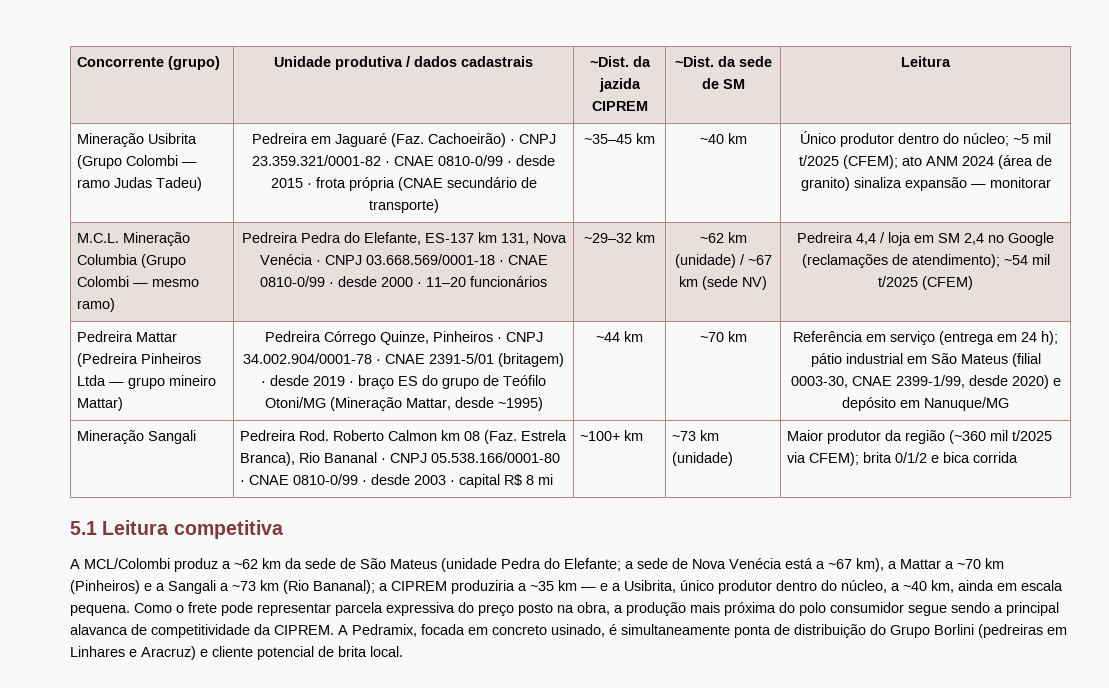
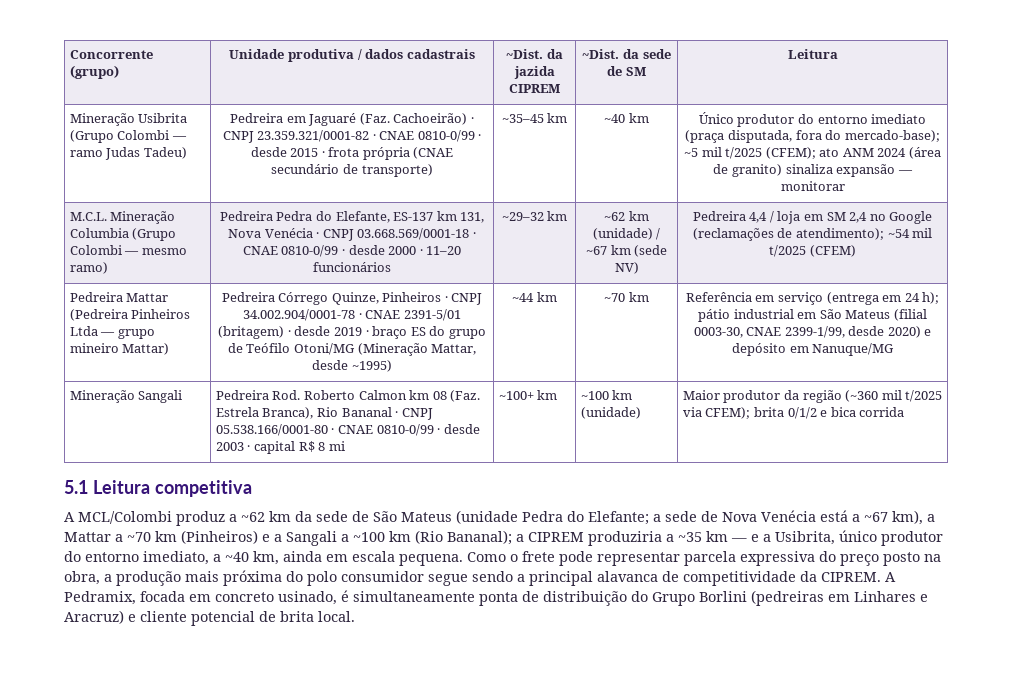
[898,133,1009,146] dentro do núcleo; -> [798,114,927,124] [685,130,940,143] do entorno imediato (praça disputada, fora do mercado-base);
[671,431,696,441] ~73 -> [580,391,609,400] ~100
[232,581,256,591] ~73 -> [353,532,385,542] ~100
[776,580,887,593] dentro do núcleo, -> [64,551,209,565] do entorno imediato,

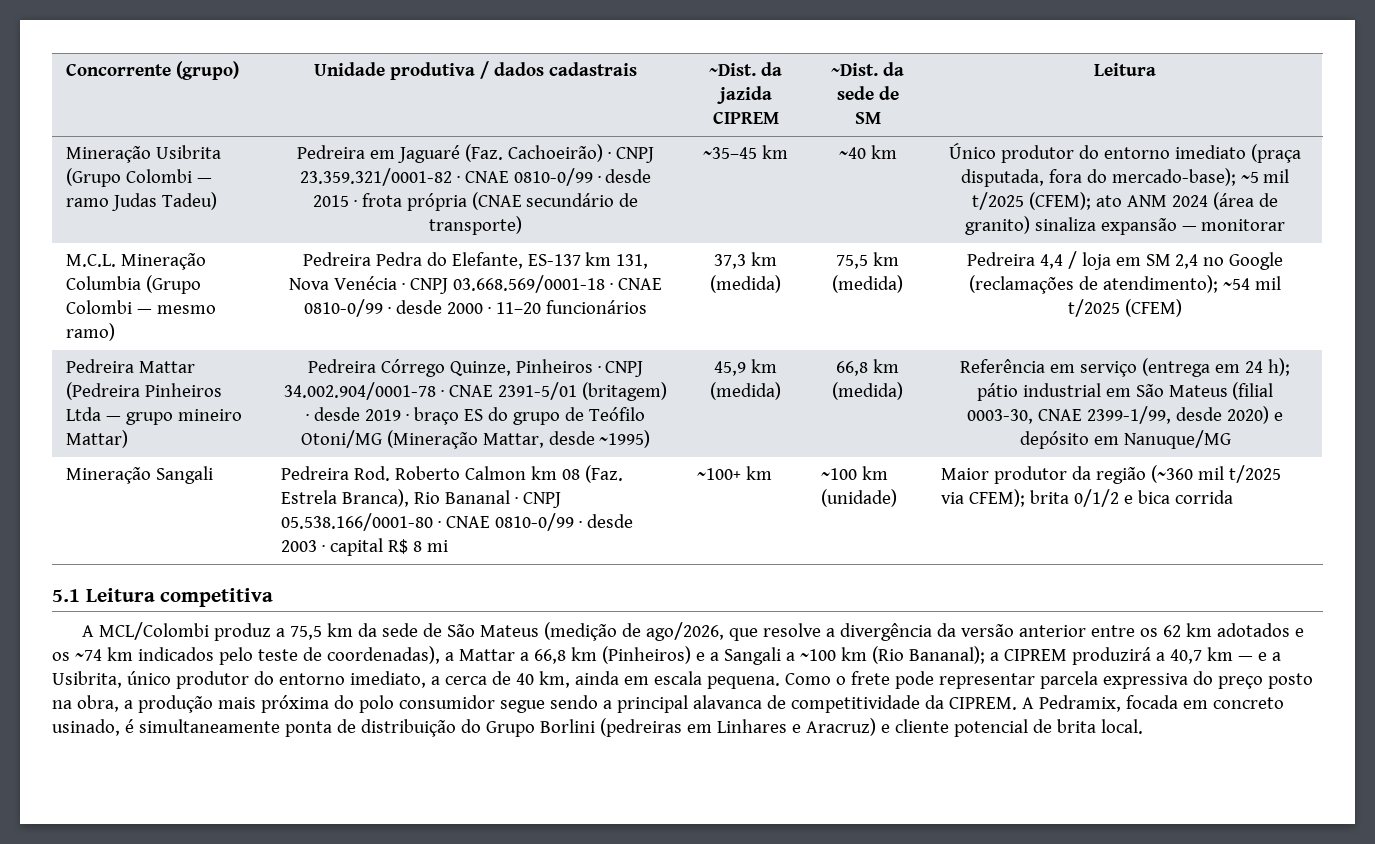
[501,211,568,221] [604,211,649,221] [592,228,661,240] [585,245,668,257] [614,262,639,274] ~29–32 km | ~62 km (unidade) / ~67 km (sede NV) -> [714,252,777,269] [710,275,781,293] [836,252,899,269] [832,275,903,293] 37,3 km (medida) | 75,5 km (medida)
[512,292,557,302] [604,292,649,302] ~44 km | ~70 km -> [714,359,777,376] [710,382,781,400] [836,359,899,376] [832,382,903,400] 45,9 km (medida) | 66,8 km (medida)
[241,512,265,522] ~62 -> [290,626,323,640] 75,5
[456,510,923,525] (unidade Pedra do Elefante; a sede de Nova Venécia está a ~67 km), -> [544,622,1305,641] [52,646,440,665] (medição de ago/2026, que resolve a divergência da versão anterior entre os 62 km adotados e os ~74 km indicados pelo teste de coordenadas),
[127,532,151,542] ~70 -> [533,649,566,664] 66,8
[588,531,702,546] produziria a ~35 -> [1071,647,1202,665] produzirá a 40,7
[225,552,249,562] ~40 -> [444,671,534,685] cerca de 40

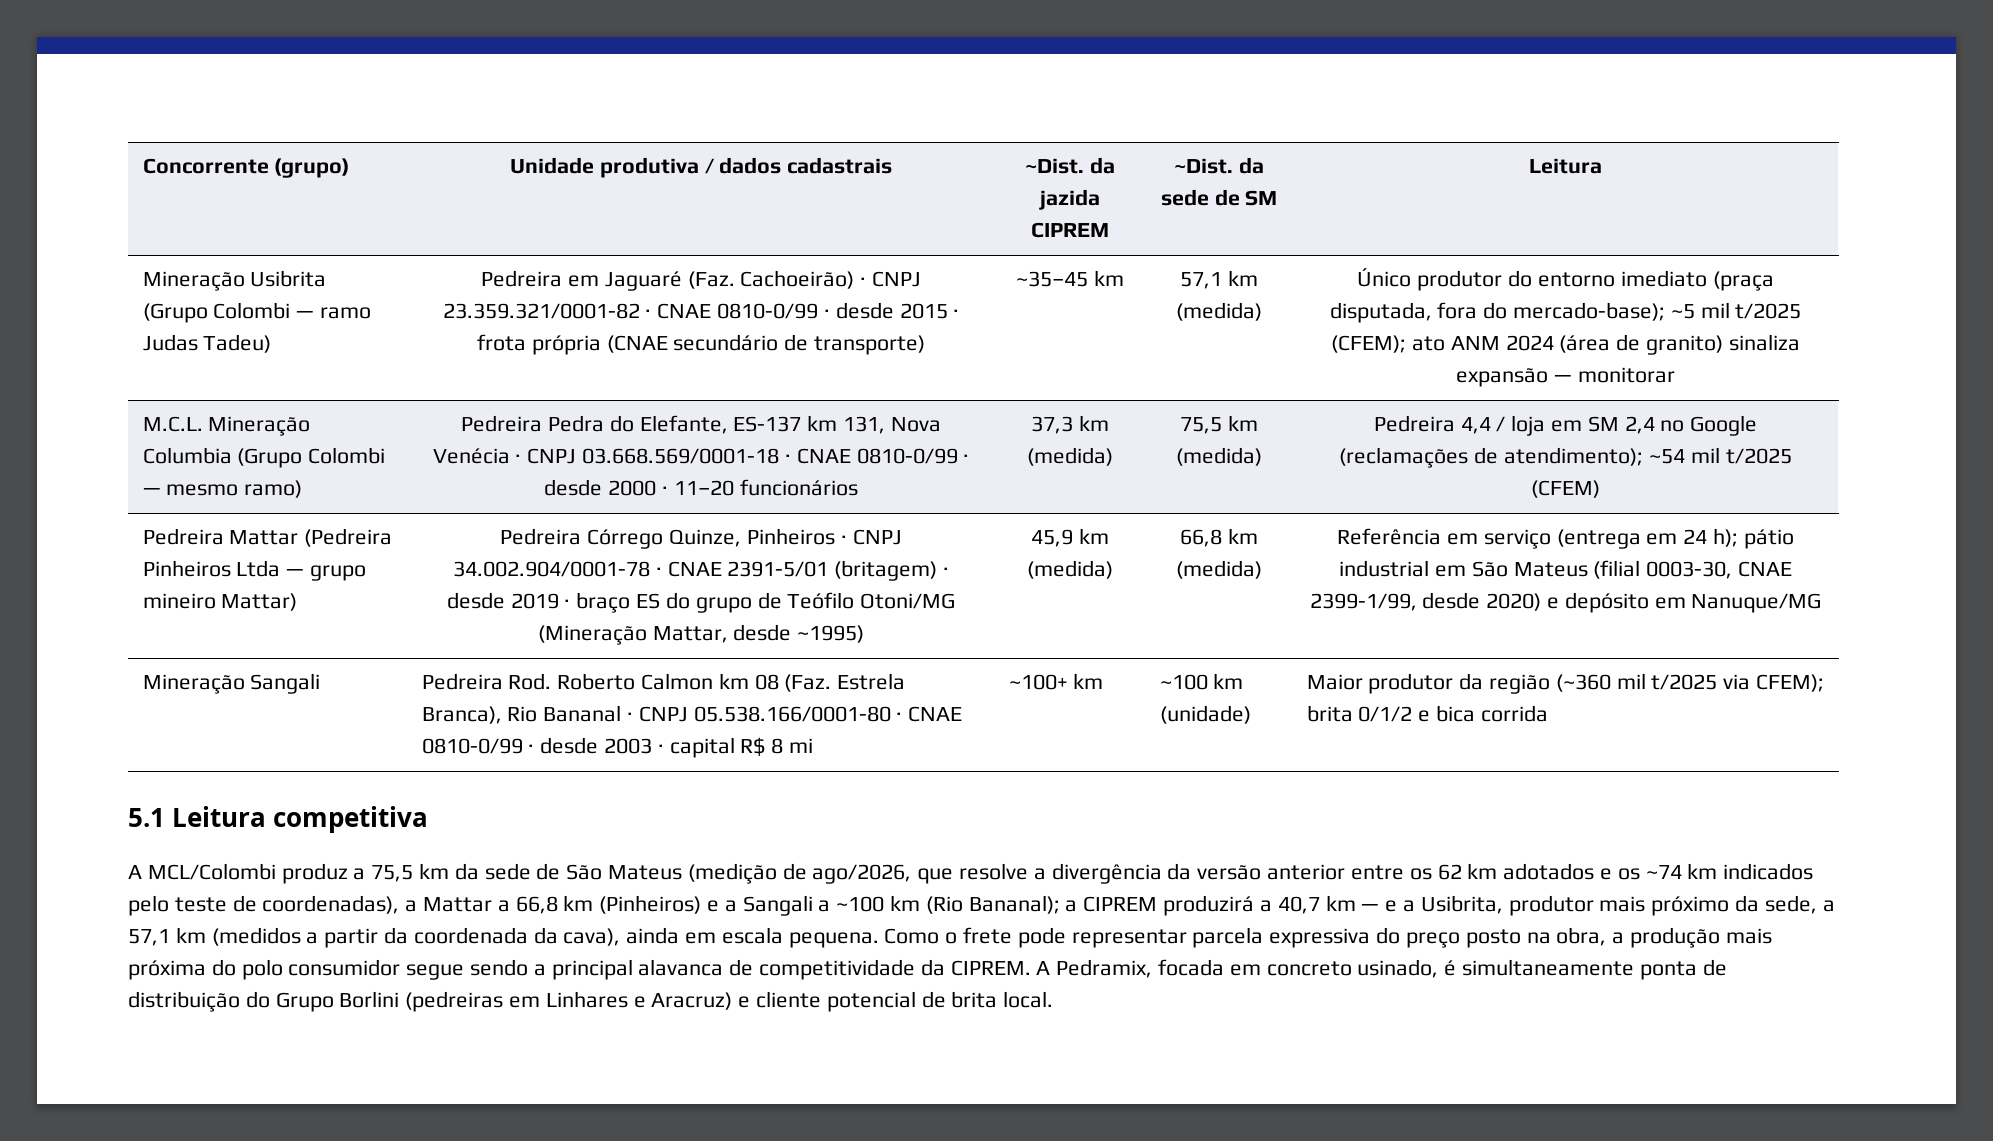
[838,145,897,159] ~40 km -> [1180,270,1258,289] [1176,302,1262,321] 57,1 km (medida)
[126,671,570,689] único produtor do entorno imediato, a cerca de 40 km, -> [1508,895,1835,916] [128,927,621,948] produtor mais próximo da sede, a 57,1 km (medidos a partir da coordenada da cava),

